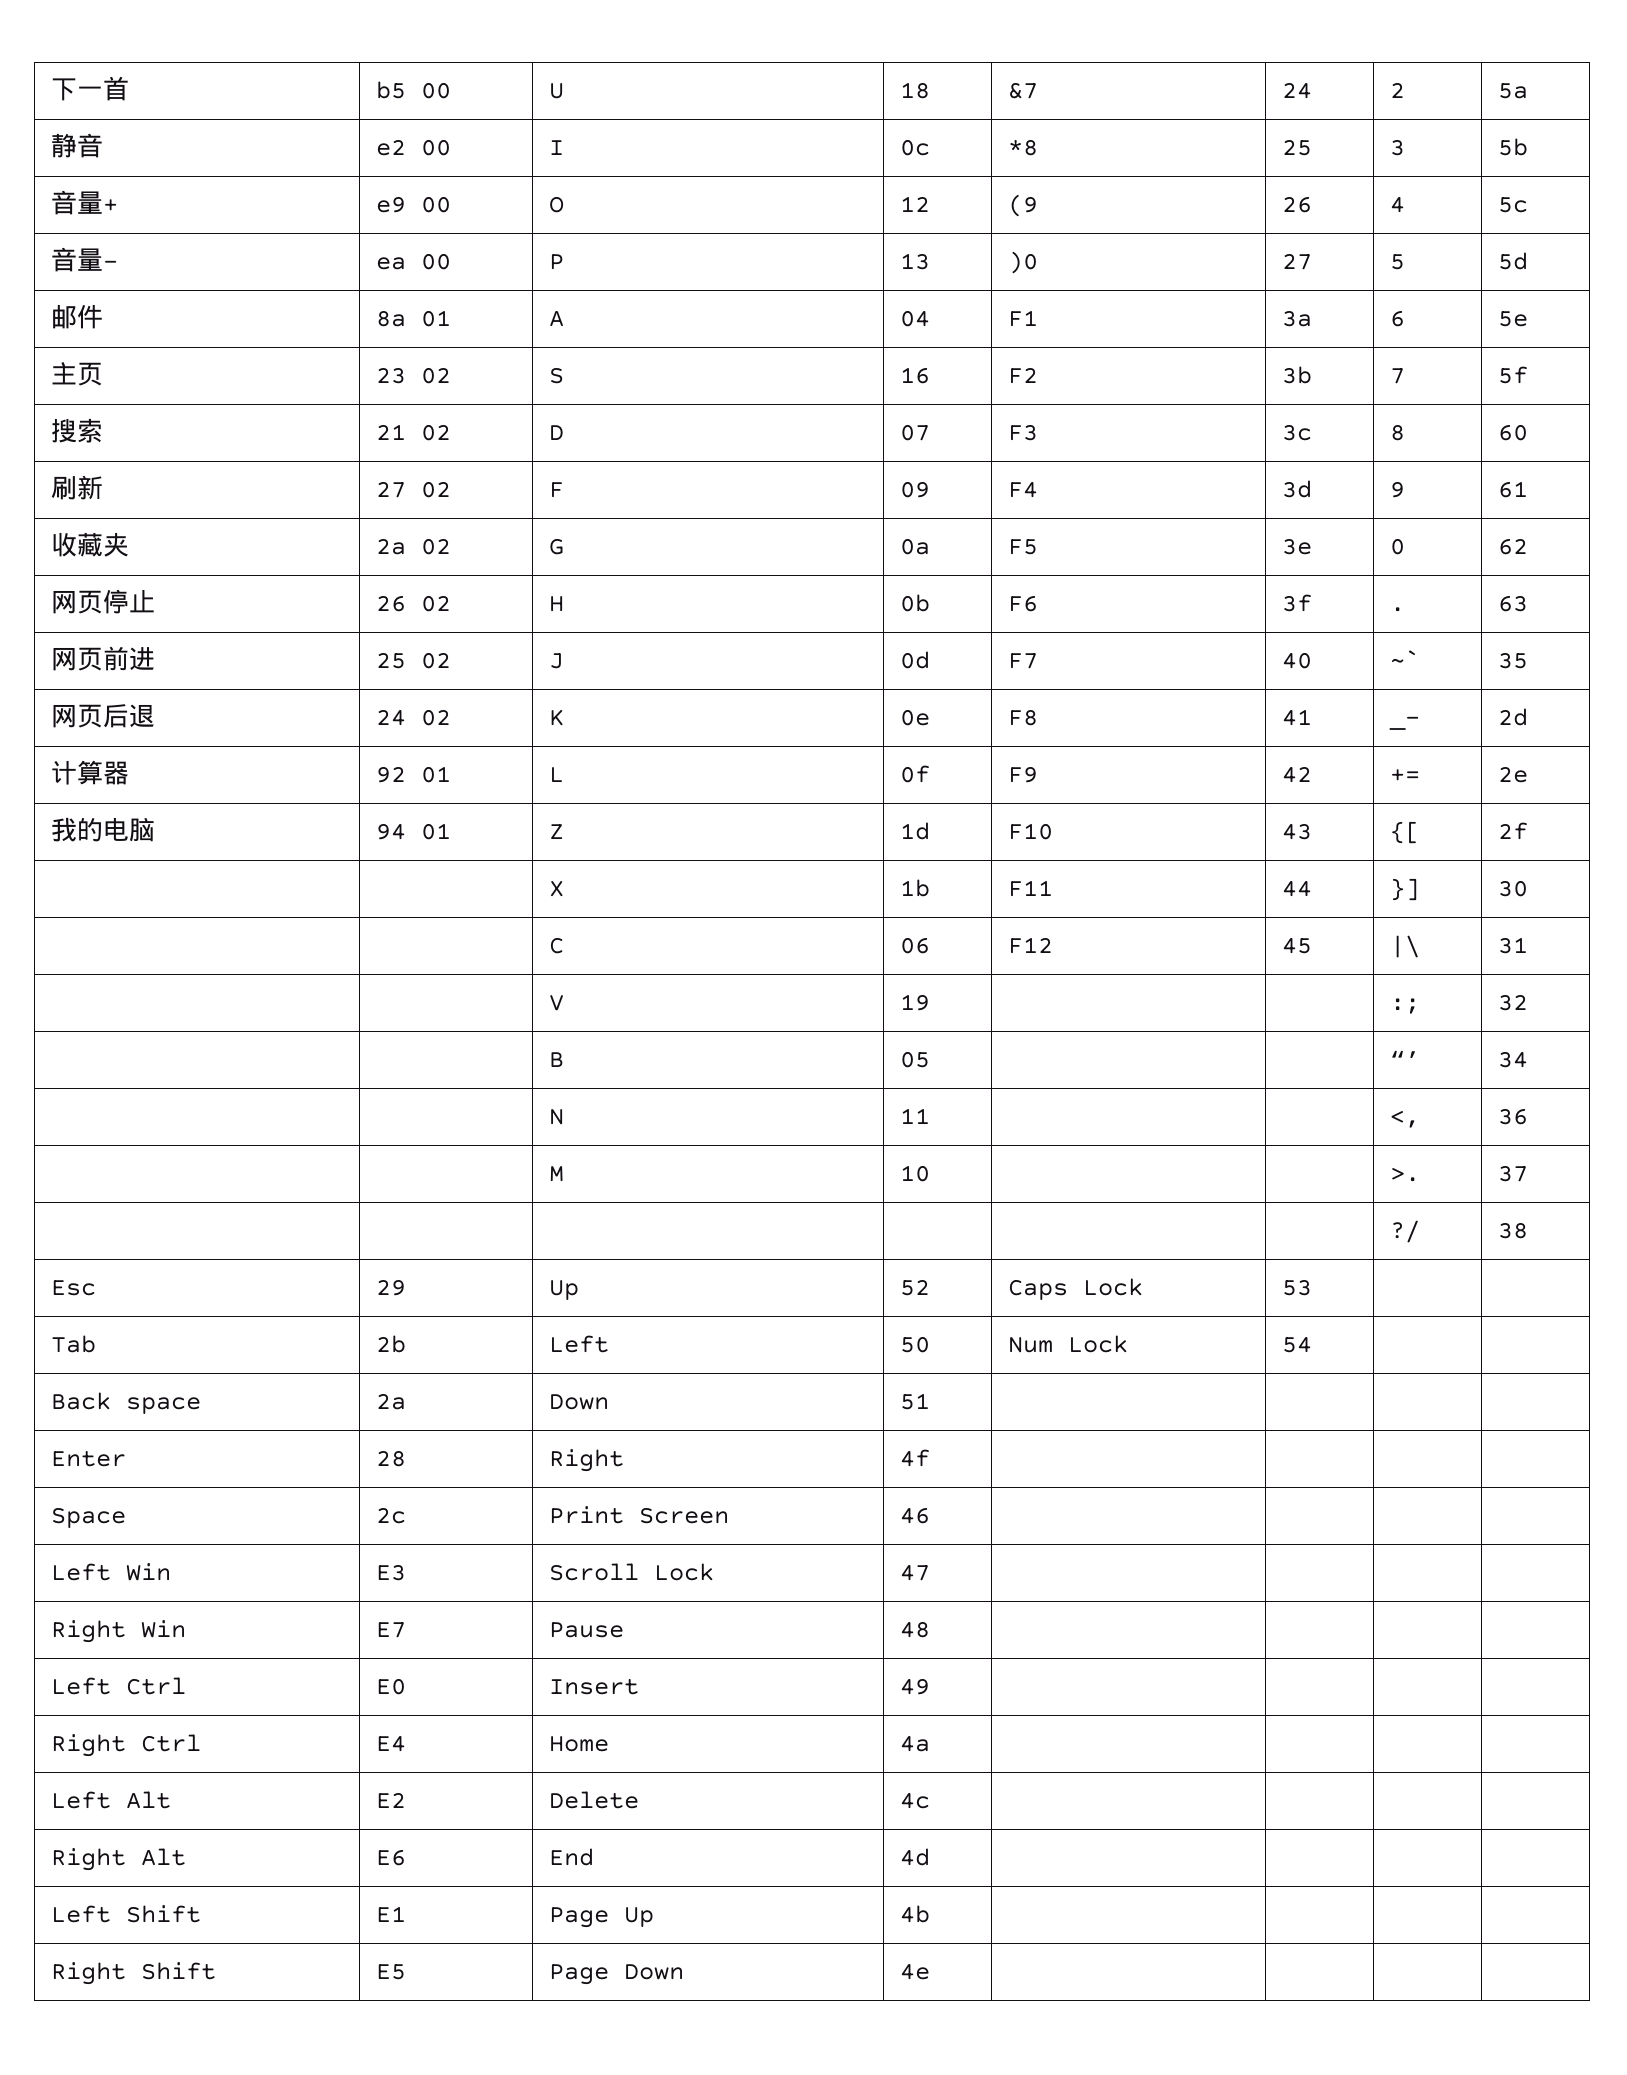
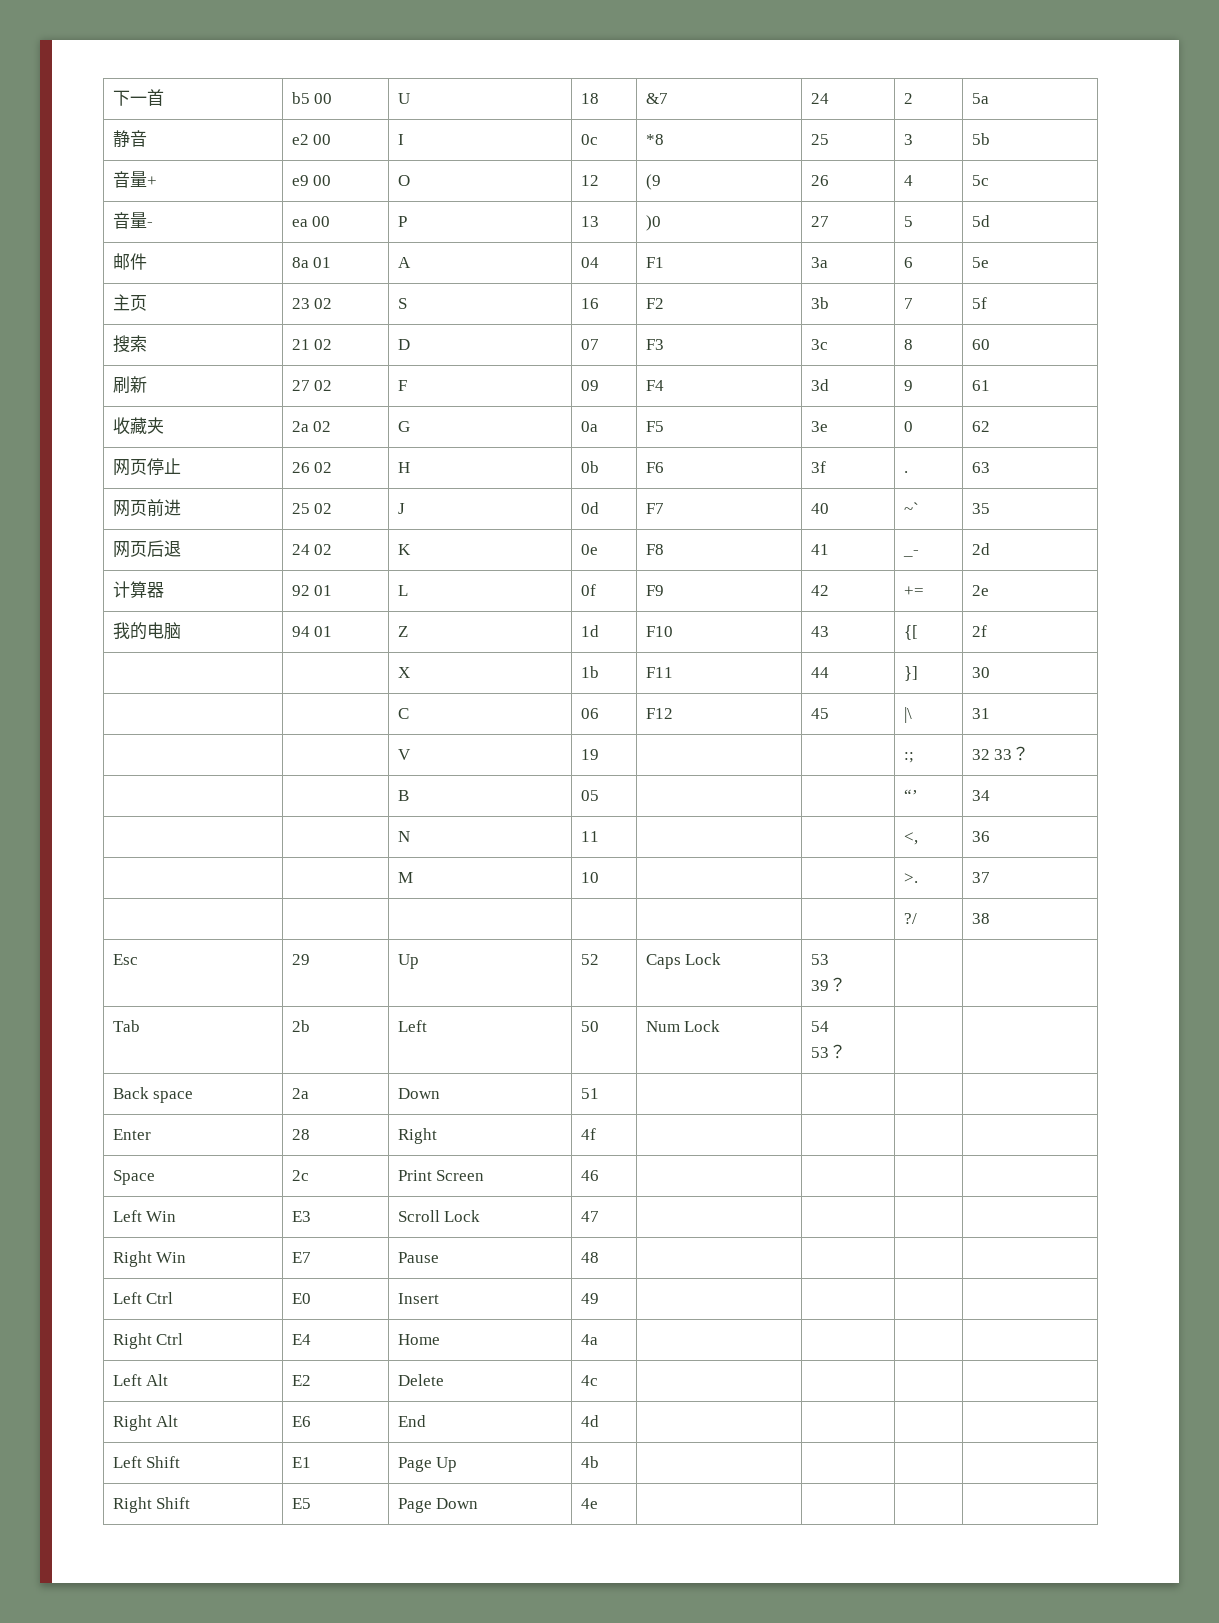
(1528, 1002) none -> [994,746,1030,761] 33？
(1312, 1287) none -> [810,977,846,992] // 39？
(1312, 1344) none -> [810,1044,846,1059] // 53？

